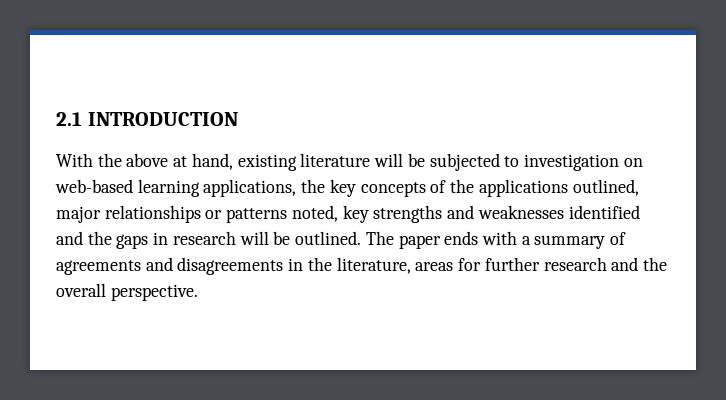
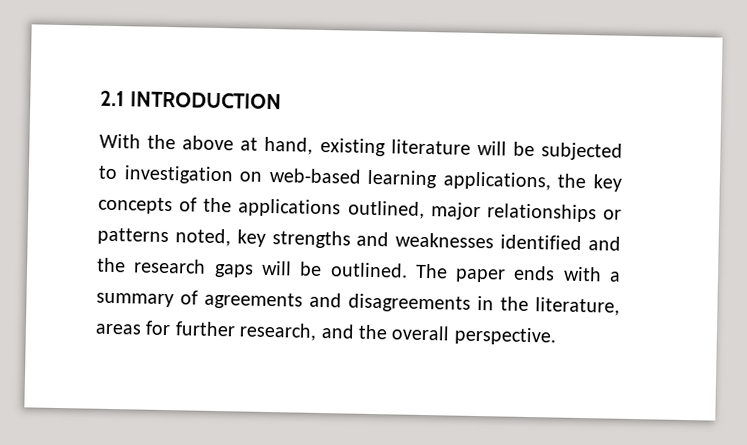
[116,231,236,249] gaps in research -> [133,258,254,278] research gaps
[543,257,607,271] research -> [239,322,318,341] research,

